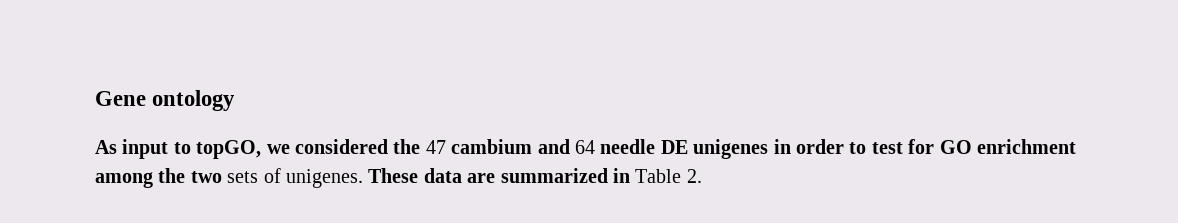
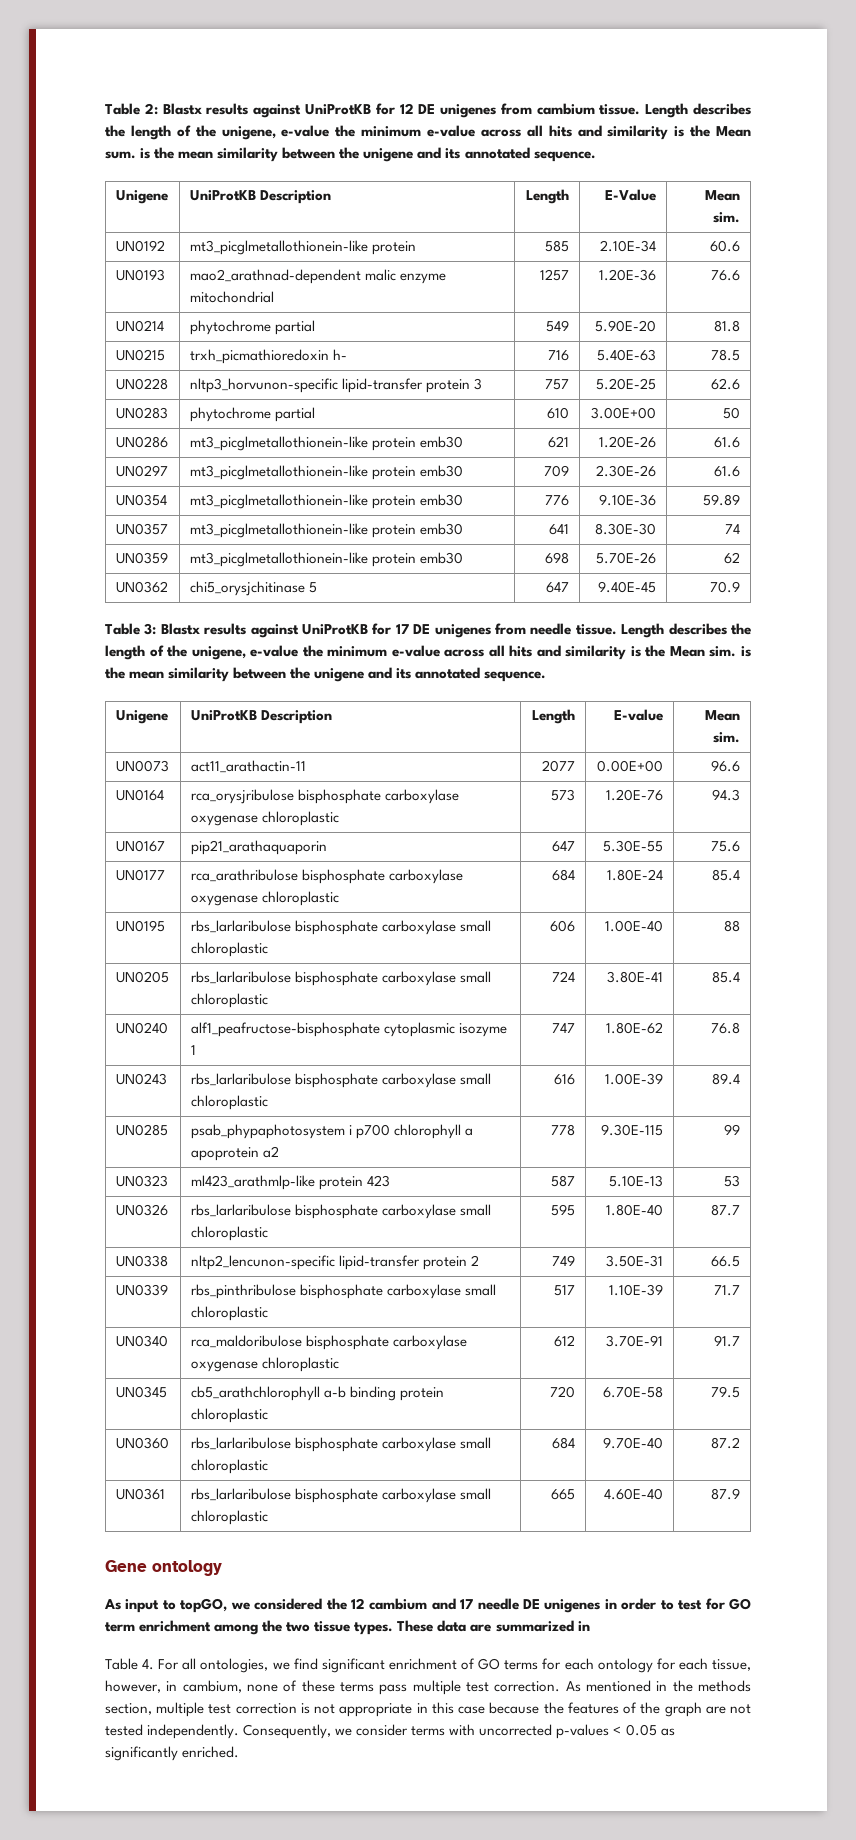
(95, 98) none -> [105,103,751,118] [105,125,751,140] [105,147,596,162] [115,190,168,204] [189,190,331,204] [526,189,570,204] [605,189,657,201] [705,190,741,201] [713,212,741,223] [115,240,165,252] [189,240,416,255] [545,240,570,252] [600,240,657,252] [710,240,741,252] [115,269,165,281] [189,269,446,284] [189,291,274,303] [540,269,570,281] [599,269,657,281] [711,270,741,281] [115,320,164,332] [189,320,315,335] [546,320,570,332] [595,320,657,332] [714,320,741,332] [115,349,165,361] [189,349,347,364] [548,350,570,361] [597,349,657,361] [711,349,741,361] [115,378,168,390] [189,378,482,393] [545,379,570,390] [596,378,657,390] [711,378,741,390] [115,407,168,419] [189,407,315,422] [547,407,570,419] [591,407,657,419] [723,407,741,419] [115,436,168,448] [189,436,463,451] [548,436,570,448] [599,436,657,448] [714,437,741,448] [115,465,168,477] [189,465,463,480] [544,465,570,477] [596,465,657,477] [714,466,741,477] [115,494,167,506] [189,494,463,509] [545,495,570,506] [599,494,657,506] [703,494,741,506] [115,523,168,535] [189,523,463,538] [549,524,570,535] [595,523,657,535] [725,524,741,534] [115,552,168,564] [189,552,463,567] [545,552,570,564] [596,552,657,564] [724,552,741,564] [115,581,168,593] [189,581,317,596] [546,582,570,593] [598,581,657,593] [710,581,741,593] [105,623,751,638] [105,645,751,660] [105,667,547,682] [115,710,168,724] [190,710,332,724] [532,709,576,724] [614,709,664,721] [705,710,741,721] [713,732,741,743] [115,760,169,772] [190,760,306,773] [542,760,576,772] [597,760,664,772] [711,760,741,772] [115,789,164,801] [190,789,459,804] [190,811,339,826] [551,789,576,801] [606,789,664,801] [712,789,741,801] [115,840,165,852] [190,840,327,855] [552,841,576,852] [603,840,664,852] [711,841,741,852] [115,869,165,881] [190,869,463,884] [190,891,339,906] [552,869,576,881] [607,869,664,881] [712,869,741,881] [115,920,165,932] [190,920,491,935] [190,942,268,957] [550,920,576,932] [605,920,664,932] [724,920,741,932] [115,971,169,983] [190,971,491,986] [190,993,268,1008] [552,971,576,982] [607,971,664,983] [712,971,741,983] [115,1022,168,1034] [190,1022,507,1037] [190,1045,196,1055] [552,1023,576,1033] [606,1022,664,1034] [711,1022,741,1034] [115,1073,167,1085] [190,1073,491,1088] [190,1095,268,1110] [554,1074,576,1085] [605,1073,664,1085] [712,1073,741,1085] [115,1124,168,1136] [190,1124,473,1139] [190,1146,279,1161] [551,1124,576,1136] [601,1124,664,1136] [724,1124,741,1135] [115,1175,168,1187] [190,1175,390,1190] [551,1175,576,1187] [609,1175,664,1187] [724,1175,741,1187] [115,1204,168,1216] [190,1204,491,1219] [190,1226,268,1241] [551,1204,576,1216] [606,1204,664,1216] [711,1204,741,1216] [115,1255,168,1267] [190,1255,479,1270] [552,1255,576,1266] [606,1255,664,1267] [711,1256,741,1267] [115,1284,168,1296] [190,1284,496,1299] [190,1306,268,1321] [554,1285,576,1296] [609,1284,664,1296] [714,1285,741,1296] [115,1335,168,1347] [190,1335,467,1350] [190,1357,339,1372] [554,1335,576,1347] [606,1335,664,1347] [714,1335,741,1347] [115,1386,167,1398] [190,1386,444,1401] [190,1408,268,1423] [550,1386,576,1398] [603,1386,664,1398] [711,1386,741,1398] [115,1437,169,1449] [190,1437,491,1452] [190,1459,268,1474] [552,1437,576,1449] [603,1437,664,1449] [711,1437,741,1449] [115,1488,165,1500] [190,1488,491,1503] [190,1510,268,1525] [551,1489,576,1500] [604,1488,664,1500] [711,1488,741,1500] Table 2: Blastx results against UniProtKB for 12 DE unigenes from cambium tissue. Length describes the length of the unigene, e-value the minimum e-value across all hits and similarity is the Mean sum. is the mean similarity between the unigene and its annotated sequence. // Unigene | UniProtKB Description | Length | E-Value | Mean sim. // UN0192 | mt3_picglmetallothionein-like protein | 585 | 2.10E-34 | 60.6 // UN0193 | mao2_arathnad-dependent malic enzyme mitochondrial | 1257 | 1.20E-36 | 76.6 // UN0214 | phytochrome partial | 549 | 5.90E-20 | 81.8 // UN0215 | trxh_picmathioredoxin h- | 716 | 5.40E-63 | 78.5 // UN0228 | nltp3_horvunon-specific lipid-transfer protein 3 | 757 | 5.20E-25 | 62.6 // UN0283 | phytochrome partial | 610 | 3.00E+00 | 50 // UN0286 | mt3_picglmetallothionein-like protein emb30 | 621 | 1.20E-26 | 61.6 // UN0297 | mt3_picglmetallothionein-like protein emb30 | 709 | 2.30E-26 | 61.6 // UN0354 | mt3_picglmetallothionein-like protein emb30 | 776 | 9.10E-36 | 59.89 // UN0357 | mt3_picglmetallothionein-like protein emb30 | 641 | 8.30E-30 | 74 // UN0359 | mt3_picglmetallothionein-like protein emb30 | 698 | 5.70E-26 | 62 // UN0362 | chi5_orysjchitinase 5 | 647 | 9.40E-45 | 70.9 // Table 3: Blastx results against UniProtKB for 17 DE unigenes from needle tissue. Length describes the length of the unigene, e-value the minimum e-value across all hits and similarity is the Mean sim. is the mean similarity between the unigene and its annotated sequence. // Unigene | UniProtKB Description | Length | E-value | Mean sim. // UN0073 | act11_arathactin-11 | 2077 | 0.00E+00 | 96.6 // UN0164 | rca_orysjribulose bisphosphate carboxylase oxygenase chloroplastic | 573 | 1.20E-76 | 94.3 // UN0167 | pip21_arathaquaporin | 647 | 5.30E-55 | 75.6 // UN0177 | rca_arathribulose bisphosphate carboxylase oxygenase chloroplastic | 684 | 1.80E-24 | 85.4 // UN0195 | rbs_larlaribulose bisphosphate carboxylase small chloroplastic | 606 | 1.00E-40 | 88 // UN0205 | rbs_larlaribulose bisphosphate carboxylase small chloroplastic | 724 | 3.80E-41 | 85.4 // UN0240 | alf1_peafructose-bisphosphate cytoplasmic isozyme 1 | 747 | 1.80E-62 | 76.8 // UN0243 | rbs_larlaribulose bisphosphate carboxylase small chloroplastic | 616 | 1.00E-39 | 89.4 // UN0285 | psab_phypaphotosystem i p700 chlorophyll a apoprotein a2 | 778 | 9.30E-115 | 99 // UN0323 | ml423_arathmlp-like protein 423 | 587 | 5.10E-13 | 53 // UN0326 | rbs_larlaribulose bisphosphate carboxylase small chloroplastic | 595 | 1.80E-40 | 87.7 // UN0338 | nltp2_lencunon-specific lipid-transfer protein 2 | 749 | 3.50E-31 | 66.5 // UN0339 | rbs_pinthribulose bisphosphate carboxylase small chloroplastic | 517 | 1.10E-39 | 71.7 // UN0340 | rca_maldoribulose bisphosphate carboxylase oxygenase chloroplastic | 612 | 3.70E-91 | 91.7 // UN0345 | cb5_arathchlorophyll a-b binding protein chloroplastic | 720 | 6.70E-58 | 79.5 // UN0360 | rbs_larlaribulose bisphosphate carboxylase small chloroplastic | 684 | 9.70E-40 | 87.2 // UN0361 | rbs_larlaribulose bisphosphate carboxylase small chloroplastic | 665 | 4.60E-40 | 87.9 //
[425,140,446,154] 47 -> [350,1598,365,1609] 12
[574,140,595,154] 64 -> [460,1599,474,1609] 17
(972, 147) none -> [105,1622,135,1632] term
[227,168,363,188] sets of unigenes. -> [314,1621,394,1635] tissue types.
[635,169,702,183] Table 2. -> [105,1658,752,1673] [105,1680,752,1695] [105,1702,752,1717] [105,1724,675,1739] [105,1746,240,1761] // Table 4. For all ontologies, we find significant enrichment of GO terms for each ontology for each tissue, however, in cambium, none of these terms pass multiple test correction. As mentioned in the methods section, multiple test correction is not appropriate in this case because the features of the graph are not tested independently. Consequently, we consider terms with uncorrected p-values < 0.05 as significantly enriched.

